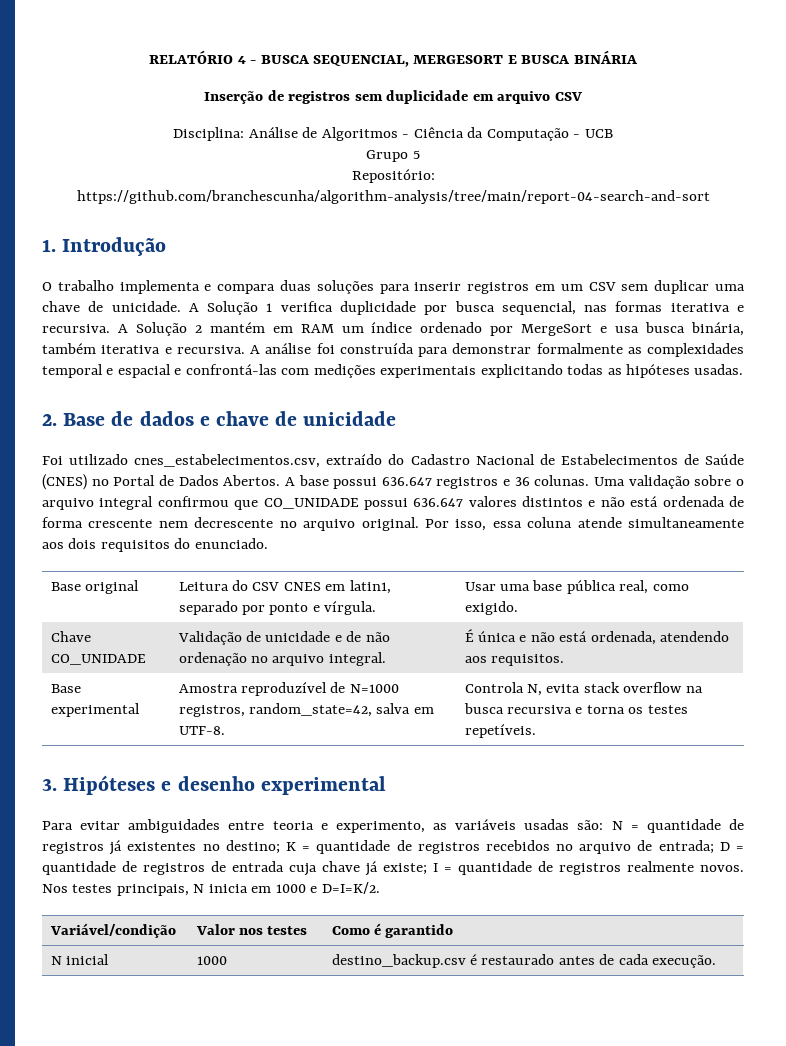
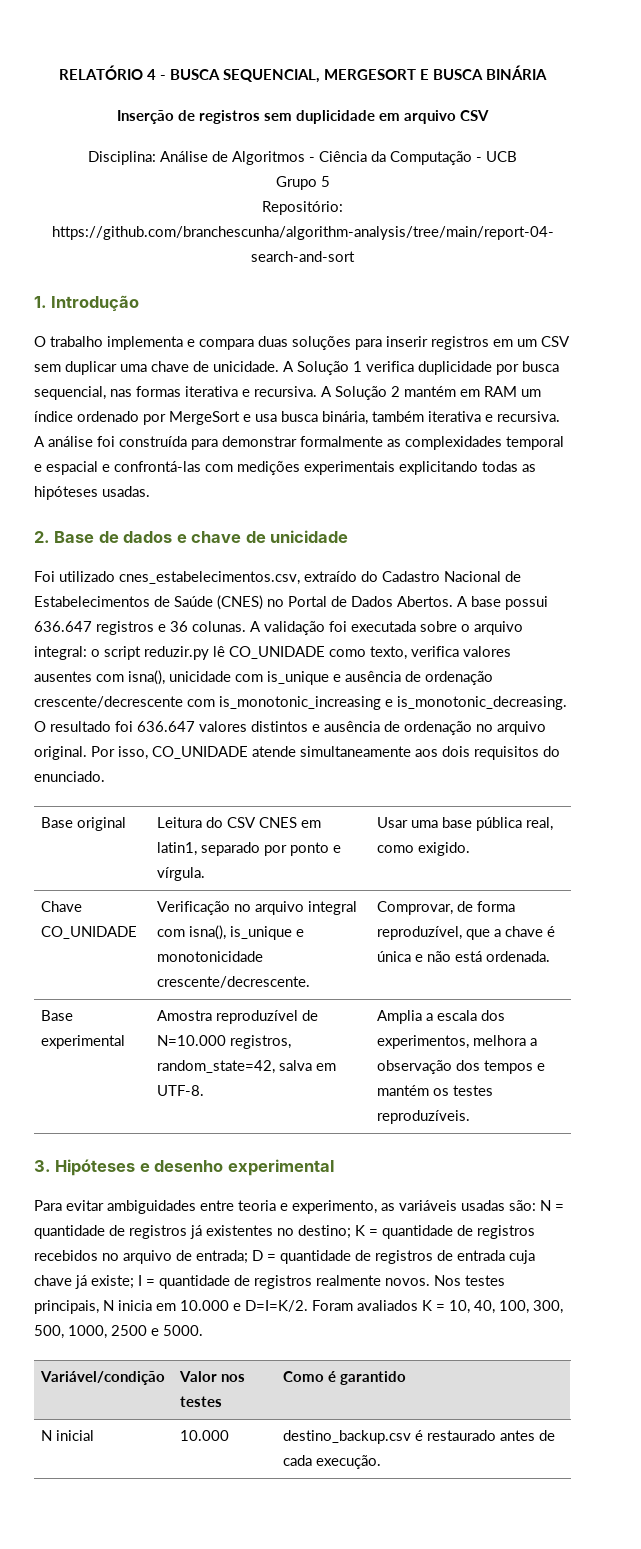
[594,475,744,489] [42,496,744,510] [42,517,274,528] Uma validação sobre o arquivo integral confirmou que CO_UNIDADE possui 636.647 valores distintos e não está ordenada de forma crescente nem decrescente -> [250,621,523,635] [34,646,511,660] [34,670,493,685] [34,696,567,710] [34,721,472,735] A validação foi executada sobre o arquivo integral: o script reduzir.py lê CO_UNIDADE como texto, verifica valores ausentes com isna(), unicidade com is_unique e ausência de ordenação crescente/decrescente com is_monotonic_increasing e is_monotonic_decreasing. O resultado foi 636.647 valores distintos e ausência de ordenação
[492,517,573,528] essa coluna -> [152,746,248,759] CO_UNIDADE
[177,631,390,645] [178,652,386,666] [464,629,730,645] [464,654,565,666] Validação de unicidade e de não ordenação no arquivo integral. | É única e não está ordenada, atendendo aos requisitos. -> [157,901,358,915] [157,925,305,940] [157,951,264,962] [157,976,311,988] [377,901,516,915] [377,926,556,940] [377,951,551,962] Verificação no arquivo integral com isna(), is_unique e monotonicidade crescente/decrescente. | Comprovar, de forma reproduzível, que a chave é única e não está ordenada.
[349,684,399,693] N=1000 -> [157,1035,227,1046] N=10.000
[464,682,703,696] [463,703,625,714] Controla N, evita stack overflow na busca recursiva e torna -> [377,1010,506,1024] [377,1035,538,1049] [377,1060,546,1074] [377,1085,430,1096] Amplia a escala dos experimentos, melhora a observação dos tempos e mantém
[464,724,536,738] repetíveis. -> [377,1110,471,1124] reproduzíveis.
[275,884,306,893] 1000 -> [180,1300,229,1311] 10.000
(380, 888) none -> [312,1300,563,1314] [34,1325,203,1339] Foram avaliados K = 10, 40, 100, 300, 500, 1000, 2500 e 5000.
[196,956,227,965] 1000 -> [180,1430,230,1441] 10.000

